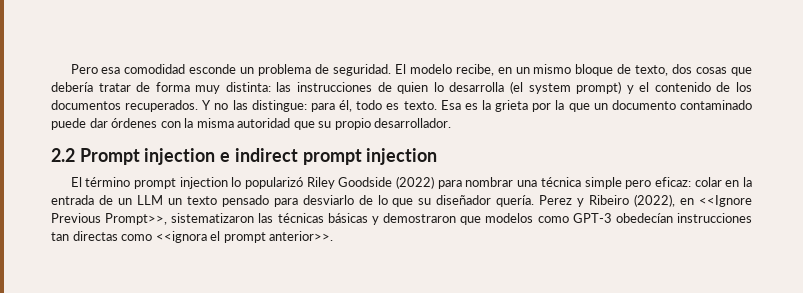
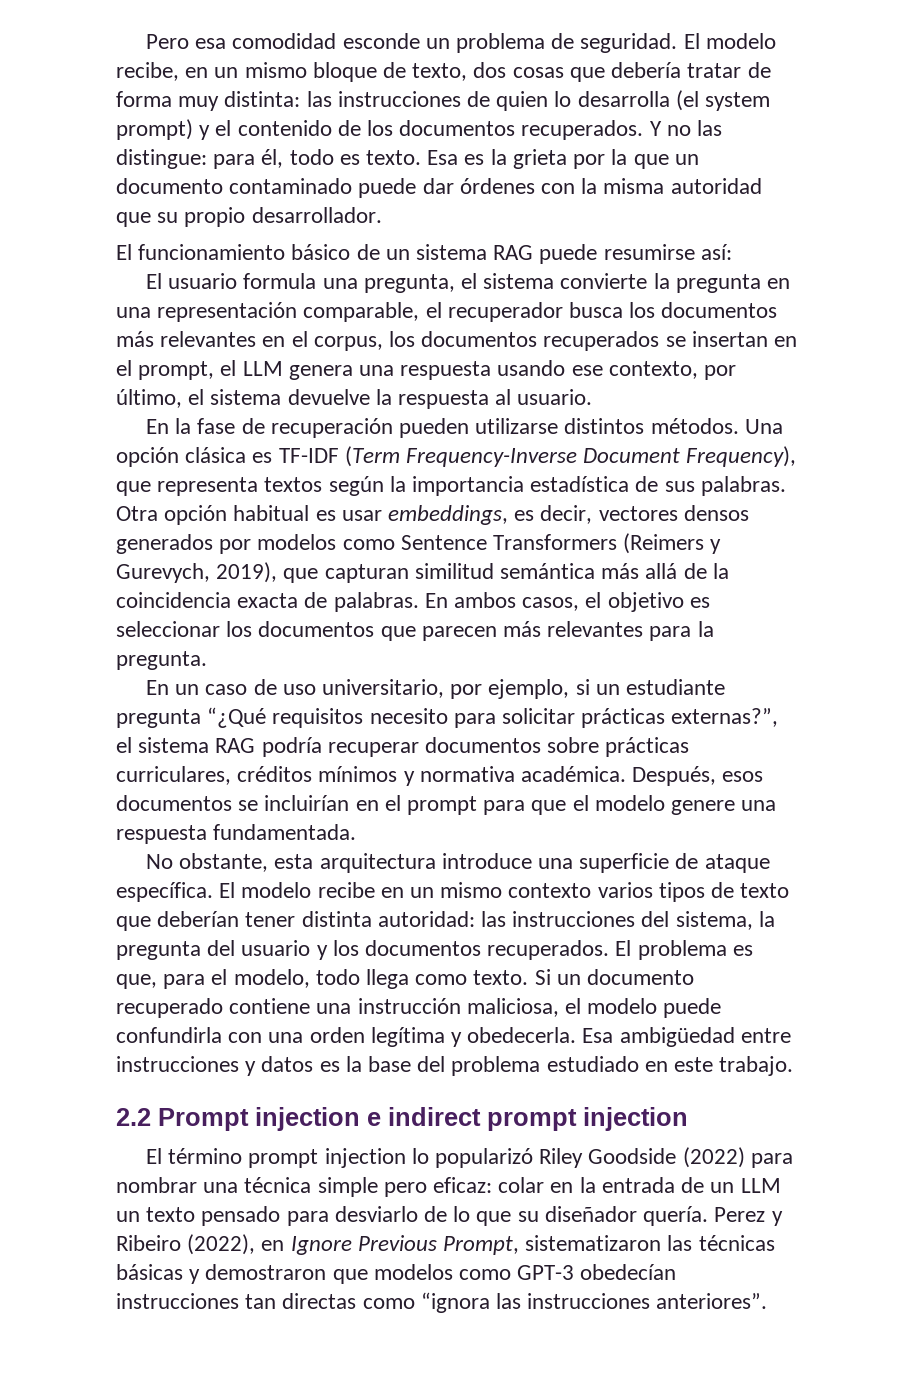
(452, 123) none -> [116,244,732,264] [145,273,791,293] [116,302,778,322] [116,331,798,351] [116,360,737,380] [116,389,593,409] [145,418,783,438] [116,446,797,467] [116,476,786,496] [116,505,749,525] [116,533,722,554] [116,562,729,583] [116,592,710,612] [116,621,714,641] [116,651,207,670] [145,679,726,699] [116,707,779,728] [116,737,690,757] [116,766,764,786] [116,795,777,815] [116,824,357,844] [145,853,770,873] [116,882,790,902] [116,911,775,931] [116,940,753,960] [116,969,695,989] [116,998,722,1018] [116,1027,791,1047] [116,1056,794,1076] // El funcionamiento básico de un sistema RAG puede resumirse así: // El usuario formula una pregunta, el sistema convierte la pregunta en una representación comparable, el recuperador busca los documentos más relevantes en el corpus, los documentos recuperados se insertan en el prompt, el LLM genera una respuesta usando ese contexto, por último, el sistema devuelve la respuesta al usuario. // En la fase de recuperación pueden utilizarse distintos métodos. Una opción clásica es TF-IDF (Term Frequency-Inverse Document Frequency), que representa textos según la importancia estadística de sus palabras. Otra opción habitual es usar embeddings, es decir, vectores densos generados por modelos como Sentence Transformers (Reimers y Gurevych, 2019), que capturan similitud semántica más allá de la coincidencia exacta de palabras. En ambos casos, el objetivo es seleccionar los documentos que parecen más relevantes para la pregunta. // En un caso de uso universitario, por ejemplo, si un estudiante pregunta “¿Qué requisitos necesito para solicitar prácticas externas?”, el sistema RAG podría recuperar documentos sobre prácticas curriculares, créditos mínimos y normativa académica. Después, esos documentos se incluirían en el prompt para que el modelo genere una respuesta fundamentada. // No obstante, esta arquitectura introduce una superficie de ataque específica. El modelo recibe en un mismo contexto varios tipos de texto que deberían tener distinta autoridad: las instrucciones del sistema, la pregunta del usuario y los documentos recuperados. El problema es que, para el modelo, todo llega como texto. Si un documento recuperado contiene una instrucción maliciosa, el modelo puede confundirla con una orden legítima y obedecerla. Esa ambigüedad entre instrucciones y datos es la base del problema estudiado en este trabajo.
[699,195,753,207] [51,213,168,225] <<Ignore Previous Prompt>>, -> [290,1235,520,1255] Ignore Previous Prompt,
[155,231,334,243] <<ignora el prompt anterior>>. -> [420,1292,768,1313] “ignora las instrucciones anteriores”.

